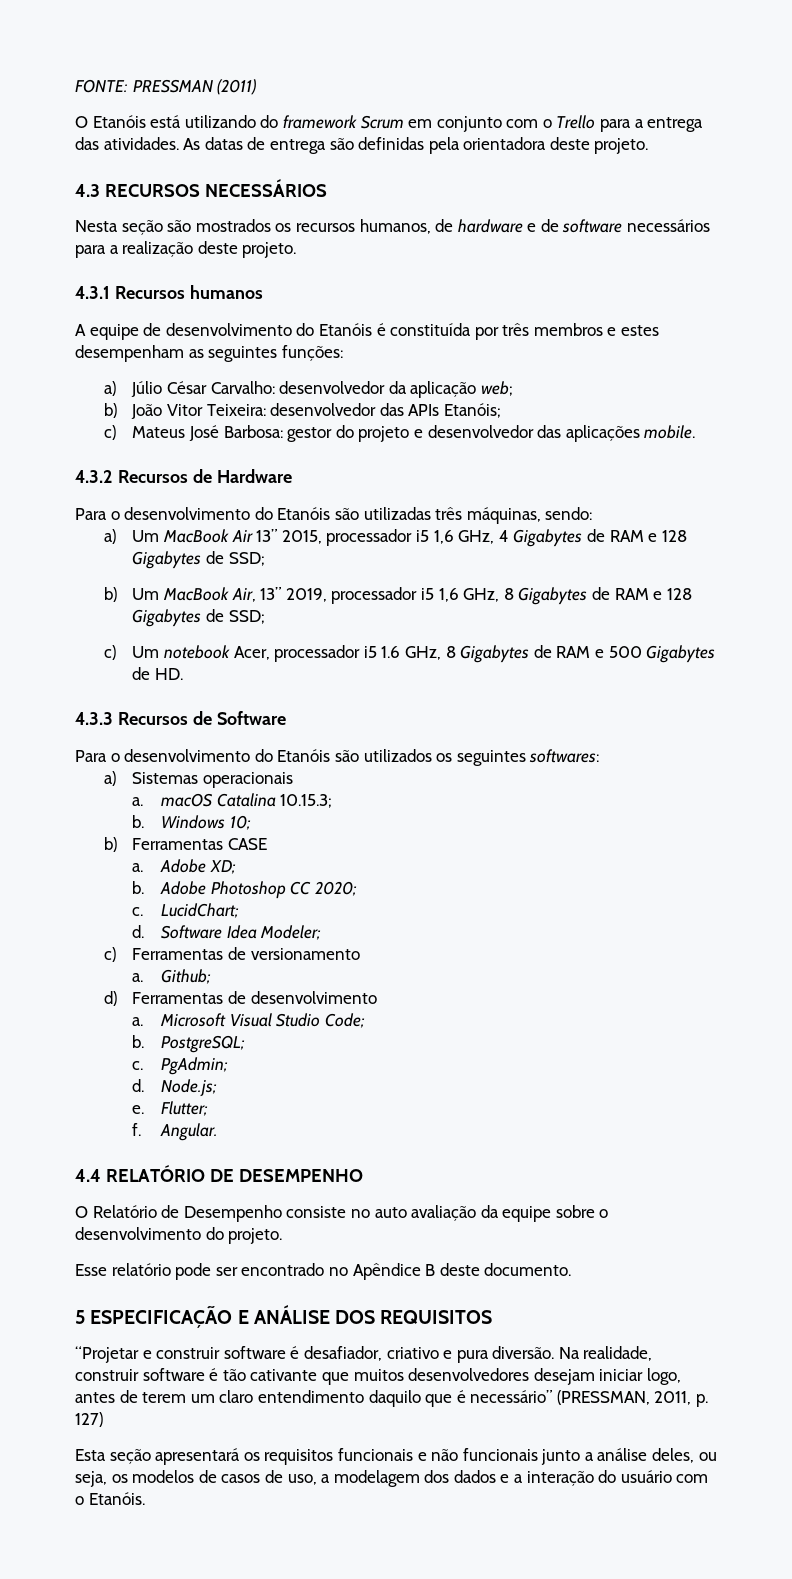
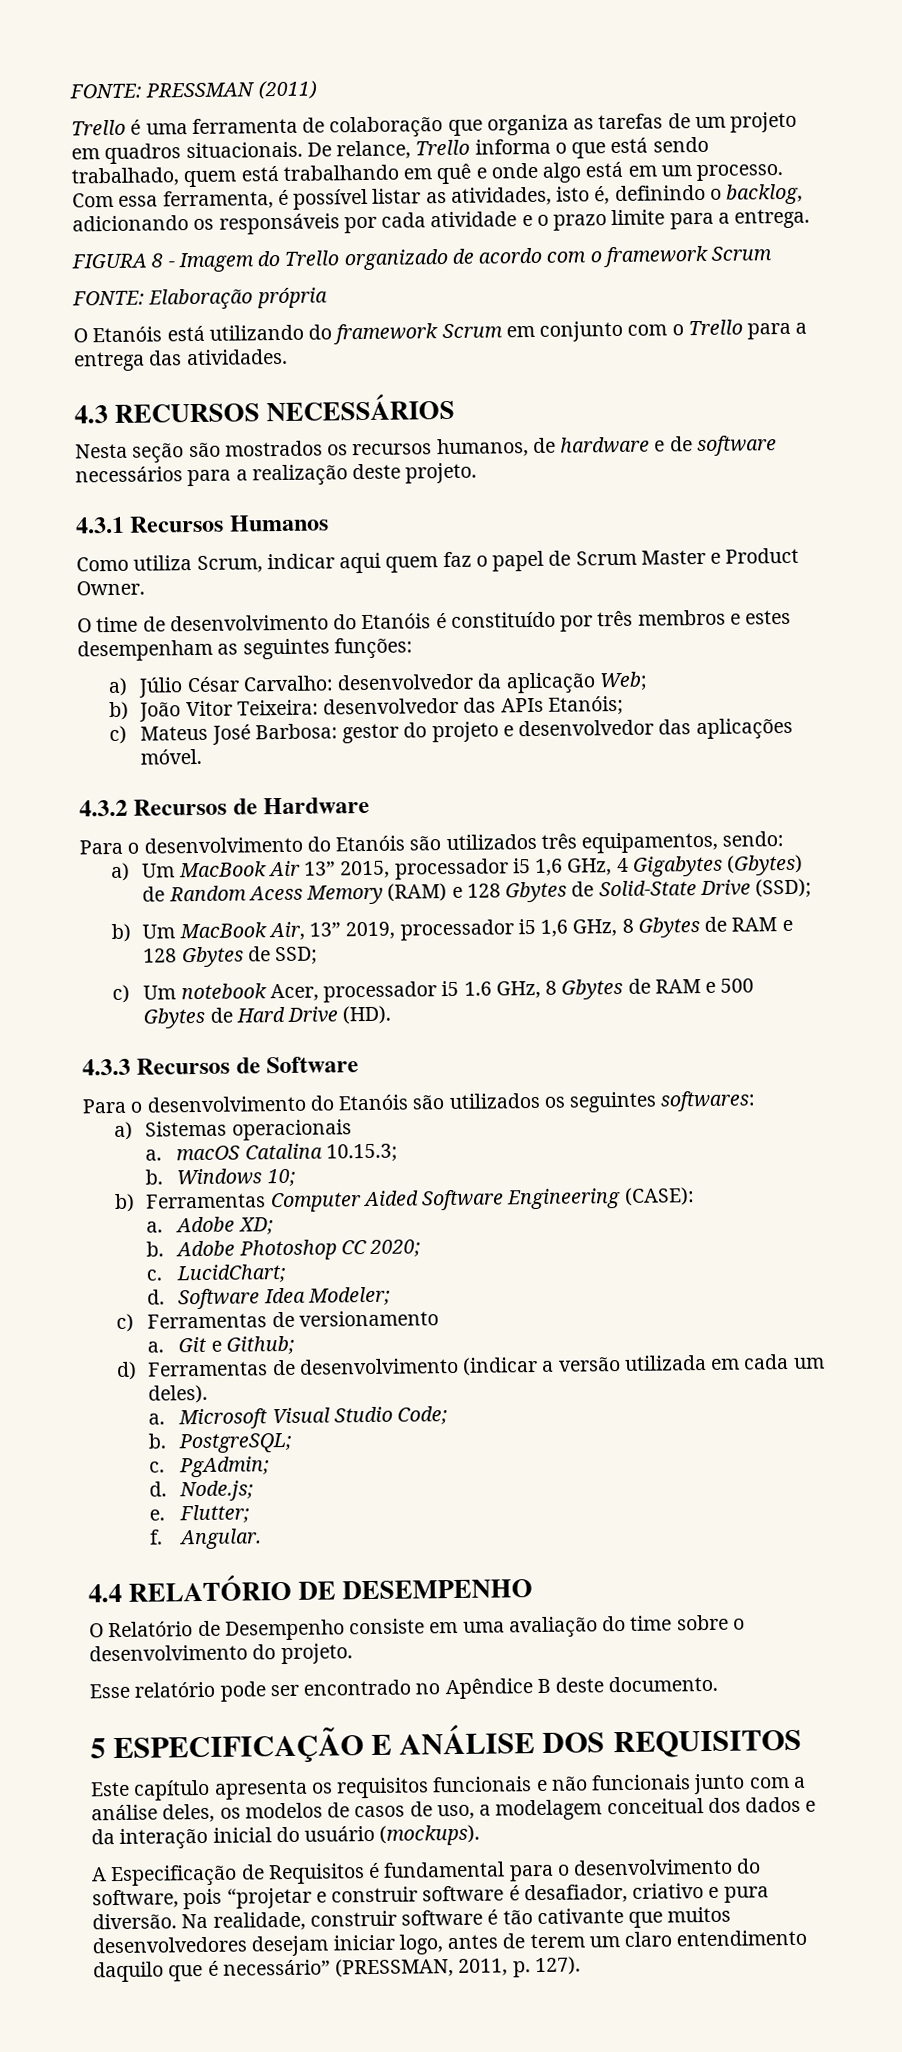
(257, 87) none -> [71,111,798,139] [71,136,709,165] [71,161,784,188] [72,183,804,210] [72,208,811,235] [71,245,773,273] [72,287,328,311] // Trello é uma ferramenta de colaboração que organiza as tarefas de um projeto em quadros situacionais. De relance, Trello informa o que está sendo trabalhado, quem está trabalhando em quê e onde algo está em um processo. Com essa ferramenta, é possível listar as atividades, isto é, definindo o backlog, adicionando os responsáveis por cada atividade e o prazo limite para a entrega. // FIGURA 8 - Imagem do Trello organizado de acordo com o framework Scrum // FONTE: Elaboração própria
[183,137,649,154] As datas de entrega são definidas pela orientadora deste projeto. -> (288, 357) none
[189,285,263,299] [75,324,139,340] humanos // A equipe -> [228,514,329,532] [76,547,800,574] [76,580,145,596] [77,616,139,633] Humanos // Como utiliza Scrum, indicar aqui quem faz o papel de Scrum Master e Product Owner. // O time
[390,323,472,336] constituída -> [450,611,556,628] constituído
[480,381,513,396] web; -> [598,671,648,692] Web;
[644,425,696,439] mobile. -> [140,748,203,765] móvel.
[363,507,541,524] utilizadas três máquinas, -> [445,831,719,854] utilizados três equipamentos,
[586,529,687,542] [132,551,265,569] de RAM e 128 Gigabytes de SSD; -> [726,854,804,876] [142,878,813,905] (Gbytes) de Random Acess Memory (RAM) e 128 Gbytes de Solid-State Drive (SSD);
[518,587,692,605] [132,609,202,627] Gigabytes de RAM e 128 Gigabytes -> [637,916,793,938] [143,946,244,968] Gbytes de RAM e 128 Gbytes
[460,645,530,663] Gigabytes -> [561,978,624,1000] Gbytes
[646,645,716,663] [132,667,184,680] Gigabytes de HD. -> [143,1005,392,1029] Gbytes de Hard Drive (HD).
[228,838,268,850] CASE -> [269,1187,695,1213] Computer Aided Software Engineering (CASE):
(144, 977) none -> [178,1336,222,1353] Git e
(377, 997) none -> [462,1354,825,1376] [148,1384,209,1404] (indicar a versão utilizada em cada um deles).
[350,1205,552,1222] no auto avaliação da equipe -> [429,1615,673,1639] em uma avaliação do time
[75,1346,139,1363] “Projetar -> [90,1773,806,1801] [91,1796,817,1823] [91,1824,481,1850] [91,1858,762,1888] [92,1887,312,1910] Este capítulo apresenta os requisitos funcionais e não funcionais junto com a análise deles, os modelos de casos de uso, a modelagem conceitual dos dados e da interação inicial do usuário (mockups). // A Especificação de Requisitos é fundamental para o desenvolvimento do software, pois “projetar
[75,1412,103,1427] [75,1448,717,1465] [75,1470,709,1487] [75,1492,145,1505] 127) // Esta seção apresentará os requisitos funcionais e não funcionais junto a análise deles, ou seja, os modelos de casos de uso, a modelagem dos dados e a interação do usuário com o Etanóis. -> [534,1956,581,1976] 127).

